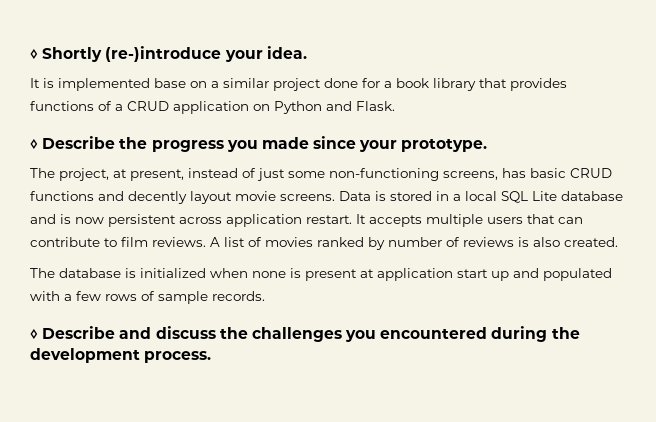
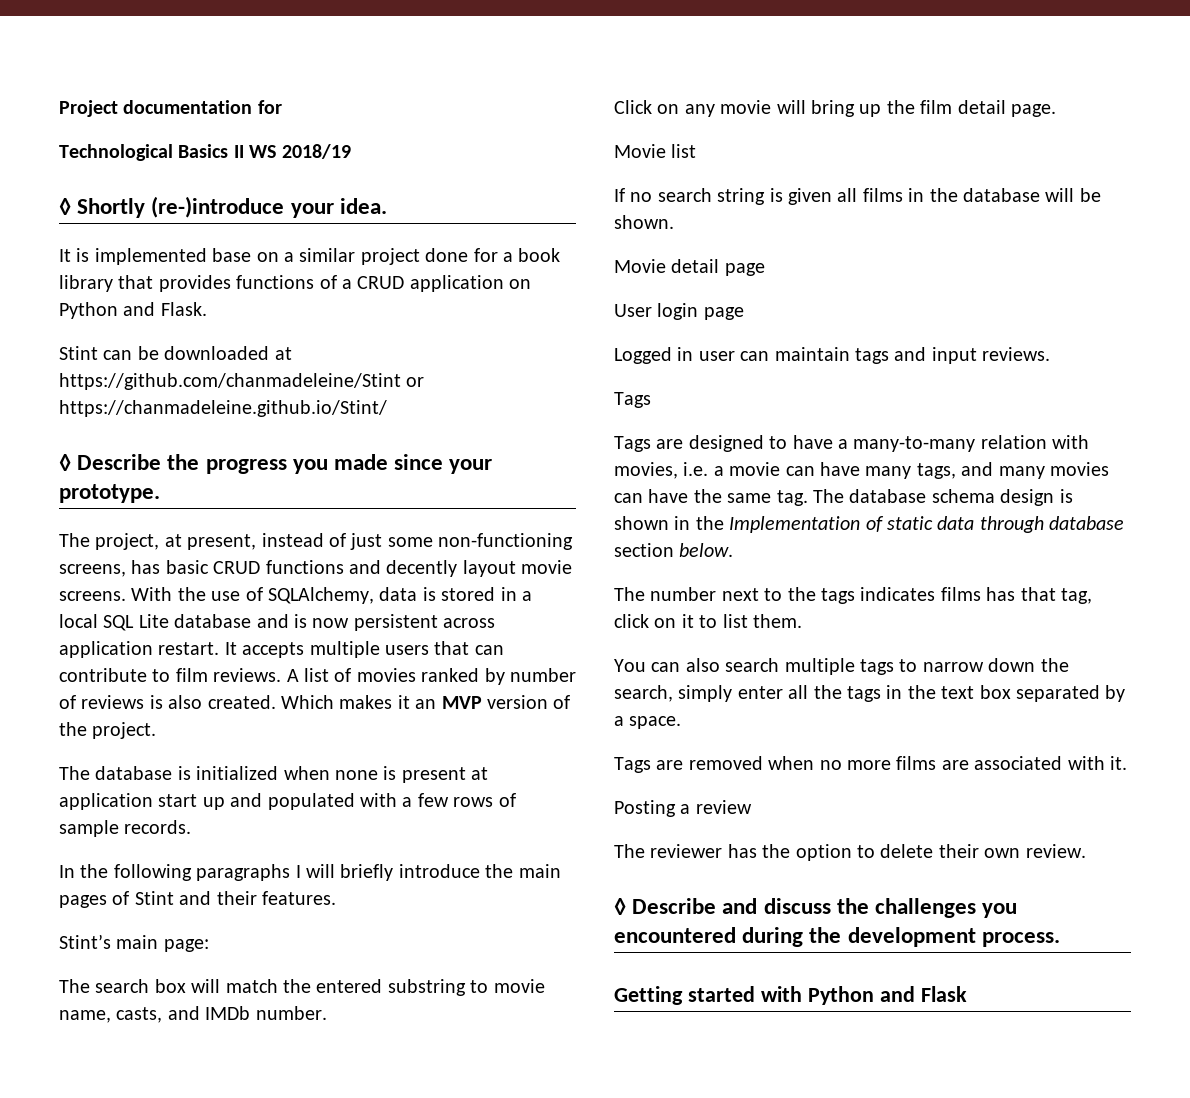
(30, 53) none -> [59,100,282,117] [59,144,351,161] Project documentation for // Technological Basics II WS 2018/19 //
(395, 106) none -> [59,346,292,360] [59,373,425,390] [59,400,387,417] // Stint can be downloaded at https://github.com/chanmadeleine/Stint or https://chanmadeleine.github.io/Stint/
[339,191,371,201] Data -> [131,587,418,604] With the use of SQLAlchemy, data
(618, 242) none -> [281,695,571,709] [59,722,157,739] Which makes it an MVP version of the project.
(265, 296) none -> [59,864,561,881] [59,891,336,908] [59,934,209,952] [59,979,545,996] [59,1006,327,1023] [614,100,1056,117] [614,144,697,158] [614,188,1101,205] [614,215,674,229] [614,259,765,276] [614,303,744,320] [614,347,1051,364] [614,392,651,408] [614,435,1090,452] [614,462,1109,479] [614,489,1073,506] [614,516,1125,533] [614,543,734,557] [614,587,1092,604] [614,614,802,628] [614,658,1069,675] [614,685,1126,702] [614,716,682,729] [614,756,1127,773] [614,800,752,817] [614,844,1086,861] // In the following paragraphs I will briefly introduce the main pages of Stint and their features. // Stint’s main page: // The search box will match the entered substring to movie name, casts, and IMDb number. // Click on any movie will bring up the film detail page. // Movie list // If no search string is given all films in the database will be shown. // Movie detail page // User login page // Logged in user can maintain tags and input reviews. // Tags // Tags are designed to have a many-to-many relation with movies, i.e. a movie can have many tags, and many movies can have the same tag. The database schema design is shown in the Implementation of static data through database section below. // The number next to the tags indicates films has that tag, click on it to list them. // You can also search multiple tags to narrow down the search, simply enter all the tags in the text box separated by a space. // Tags are removed when no more films are associated with it. // Posting a review // The reviewer has the option to delete their own review.
(212, 357) none -> [614,986,967,1005] // Getting started with Python and Flask

